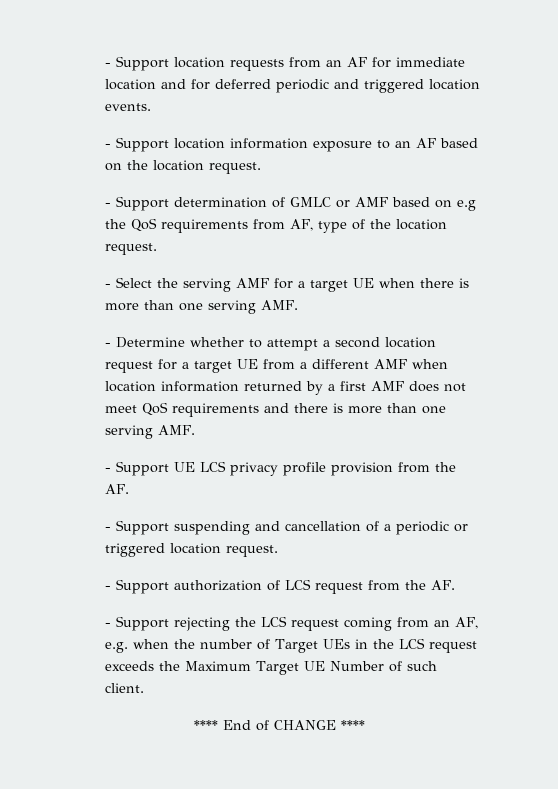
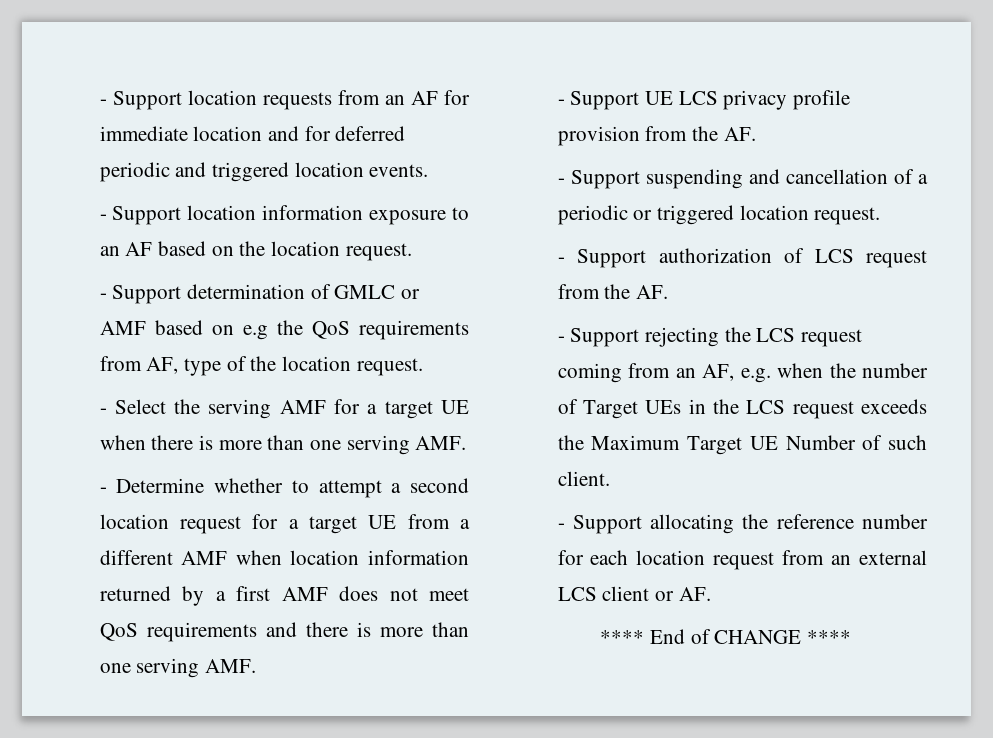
(144, 688) none -> [557,514,928,534] [557,550,927,570] [557,586,711,601] // - Support allocating the reference number for each location request from an external LCS client or AF.

